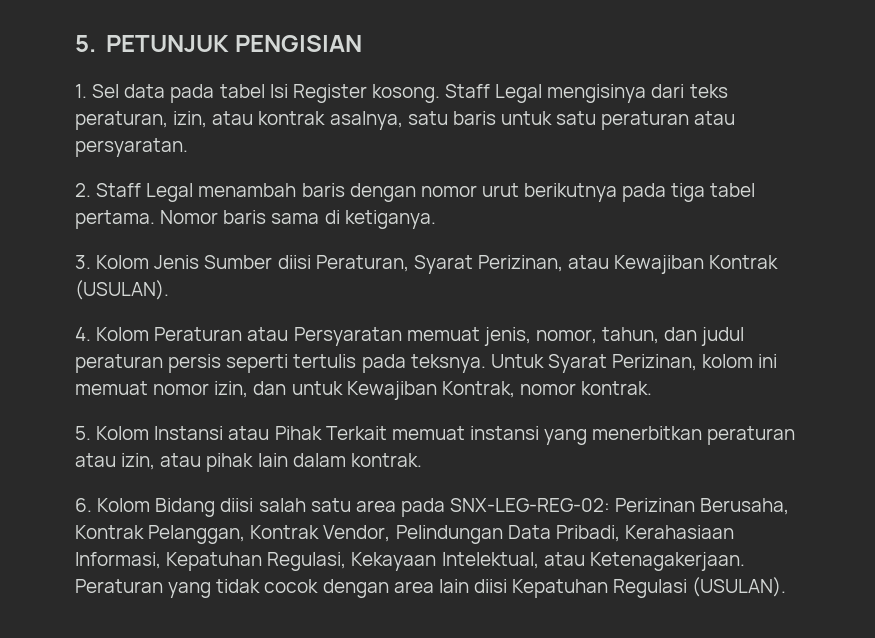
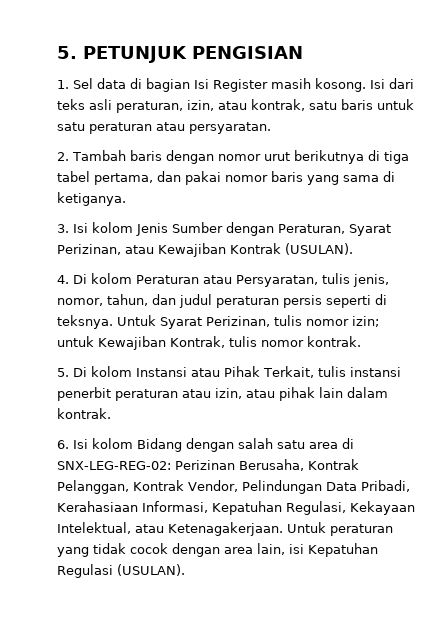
[170,84,647,103] pada tabel Isi Register kosong. Staff Legal mengisinya -> [130,78,385,92] di bagian Isi Register masih kosong. Isi
(728, 91) none -> [89,99,112,110] asli
[258,111,403,130] kontrak asalnya, -> [251,99,305,111] kontrak,
[96,183,297,202] Staff Legal menambah -> [72,150,126,161] Tambah
[622,183,667,202] pada -> [367,150,380,161] di
[75,210,267,229] pertama. Nomor baris -> [94,171,339,185] pertama, dan pakai nomor baris yang
[96,255,150,269] Kolom -> [73,222,133,233] Isi kolom
[277,255,311,269] diisi -> [226,222,274,236] dengan
[96,327,480,346] Kolom Peraturan atau Persyaratan memuat -> [73,273,350,287] Di kolom Peraturan atau Persyaratan, tulis
[293,354,406,373] tertulis pada -> [375,294,387,305] di
[702,354,778,368] [75,381,287,398] kolom ini memuat nomor izin, dan -> [274,315,379,327] tulis nomor izin;
(515, 389) none -> [229,336,257,347] tulis
[96,426,150,440] Kolom -> [73,366,132,377] Di kolom
[325,426,703,445] Terkait memuat instansi yang menerbitkan -> [263,366,401,378] [57,387,111,401] Terkait, tulis instansi penerbit
[97,498,254,517] Kolom Bidang diisi -> [73,438,234,452] Isi kolom Bidang dengan
[400,498,445,517] pada -> [342,438,354,449] di
[75,579,163,593] Peraturan -> [287,522,393,536] Untuk peraturan
[438,579,507,593] lain diisi -> [257,543,304,555] lain, isi

